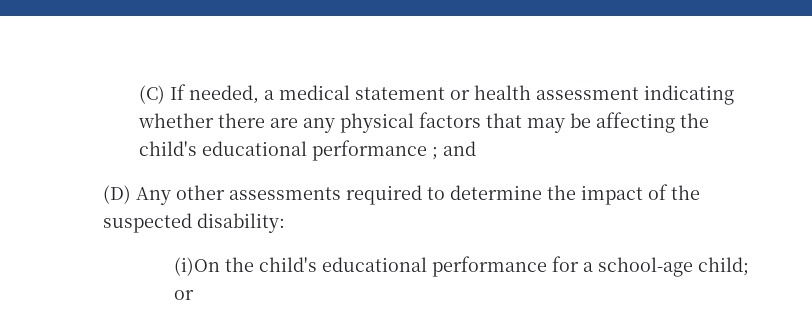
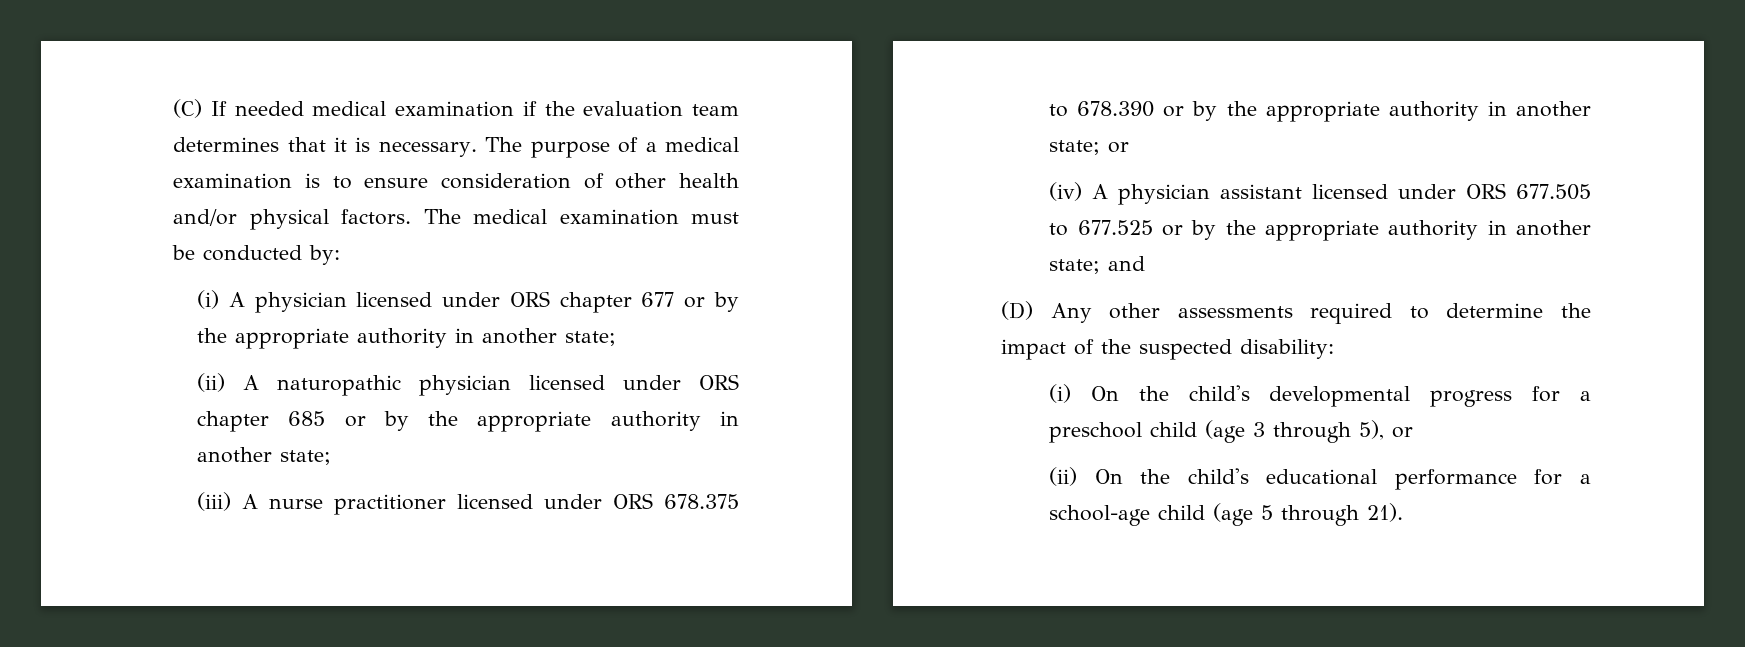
[188,85,734,105] [137,112,709,133] [138,140,438,161] needed, a medical statement or health assessment indicating whether there are any physical factors that may be affecting the child's educational performance ; -> [234,101,739,117] [173,137,739,158] [173,173,739,189] [173,209,739,230] [172,245,341,265] [197,290,739,313] [197,328,617,349] [197,373,739,396] [197,411,740,432] [197,447,332,465] [197,492,739,515] [1049,101,1591,122] [1049,140,1130,155] [1049,182,1591,205] [1049,220,1591,241] [1049,259,1101,274] needed medical examination if the evaluation team determines that it is necessary. The purpose of a medical examination is to ensure consideration of other health and/or physical factors. The medical examination must be conducted by: // (i) A physician licensed under ORS chapter 677 or by the appropriate authority in another state; // (ii) A naturopathic physician licensed under ORS chapter 685 or by the appropriate authority in another state; // (iii) A nurse practitioner licensed under ORS 678.375 to 678.390 or by the appropriate authority in another state; or // (iv) A physician assistant licensed under ORS 677.505 to 677.525 or by the appropriate authority in another state;
[174,257,221,276] (i)On -> [1049,384,1591,407] [1049,420,1414,443] [1049,467,1123,486] (i) On the child's developmental progress for a preschool child (age 3 through 5), or // (ii) On
[698,257,750,276] [174,290,195,300] child; or -> [1158,503,1404,526] child (age 5 through 21).

